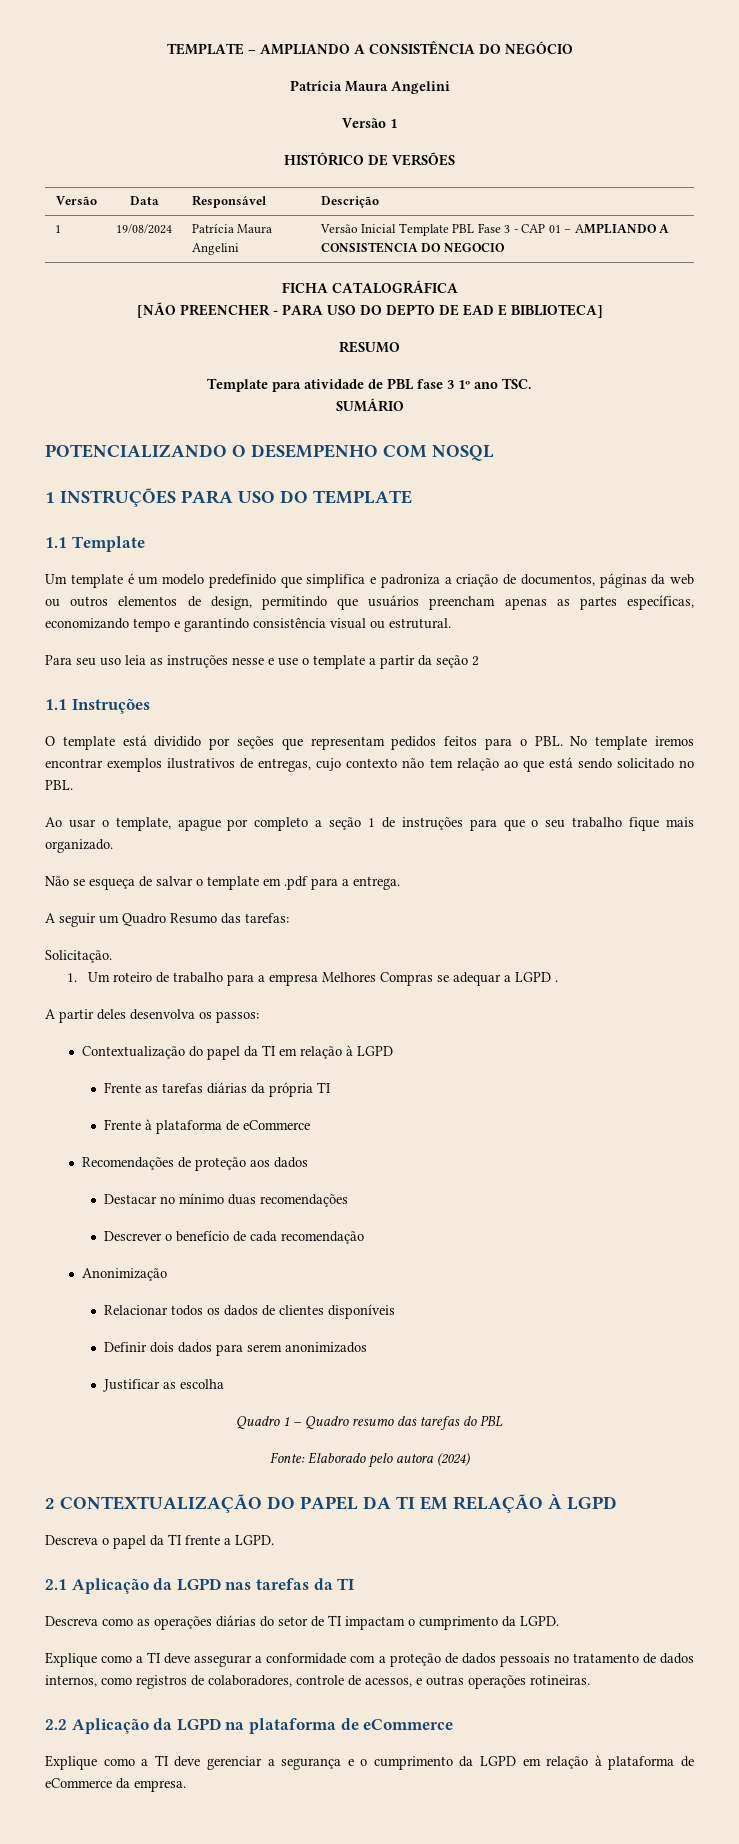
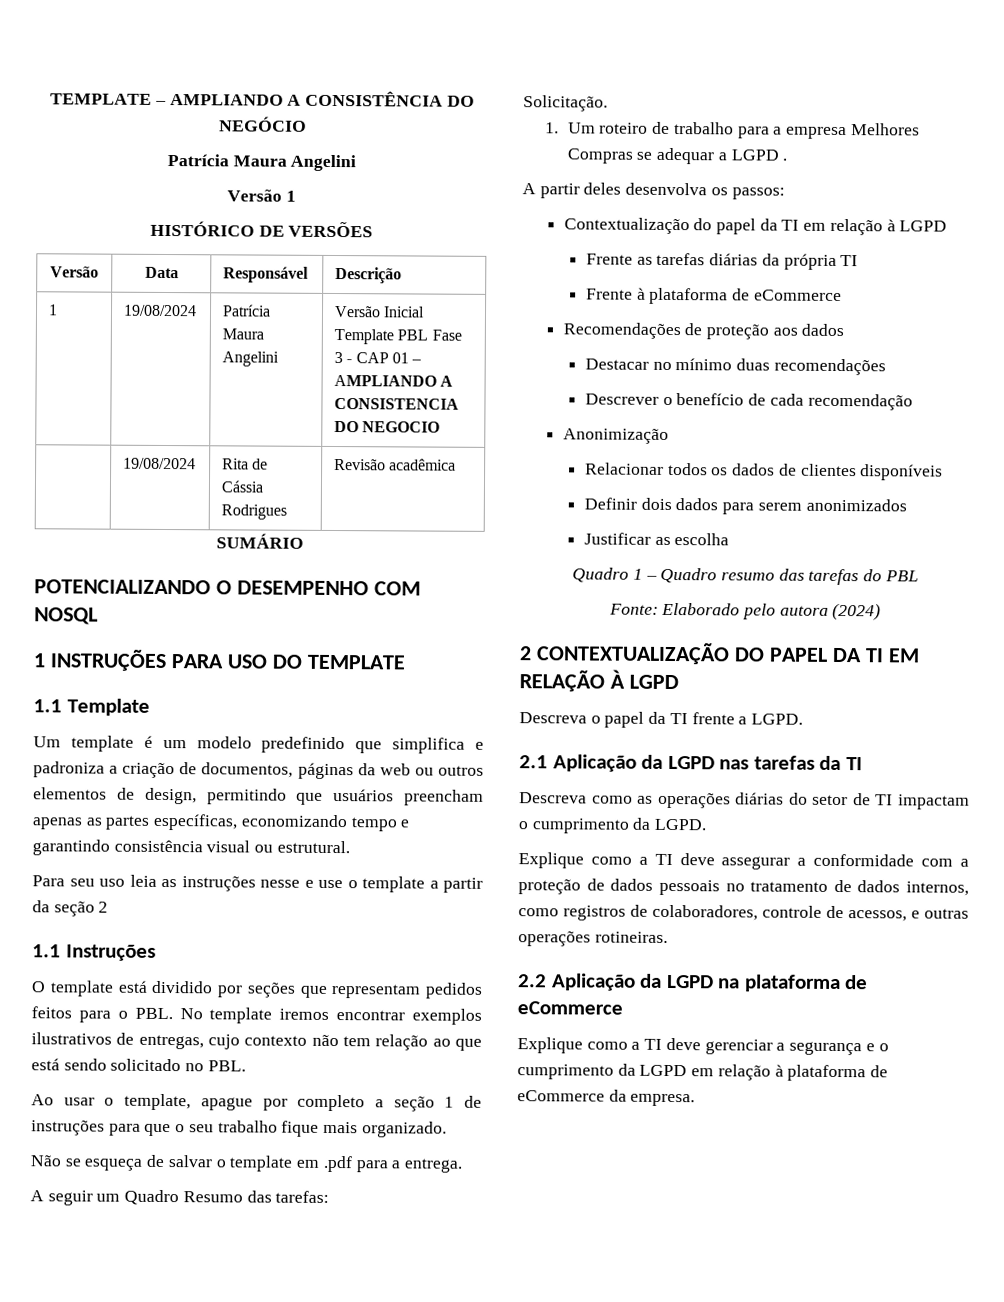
[281,280,458,294] [136,302,603,318] [339,341,400,353] [207,378,532,392] // FICHA CATALOGRÁFICA // [NÃO PREENCHER - PARA USO DO DEPTO DE EAD E BIBLIOTECA] // RESUMO // Template para atividade de PBL fase 3 1º ano TSC. -> [123,457,197,470] [222,458,269,470] [221,480,265,493] [221,504,288,520] [334,458,457,471] // | 19/08/2024 | Rita de Cássia Rodrigues | Revisão acadêmica

